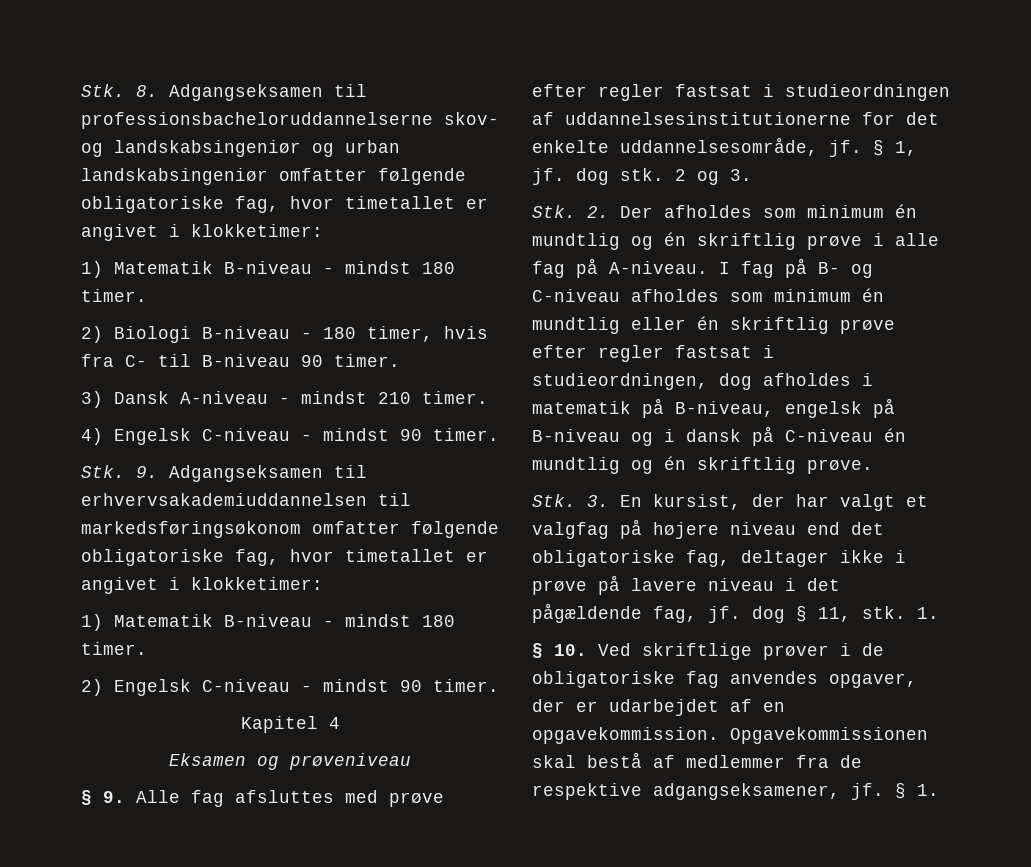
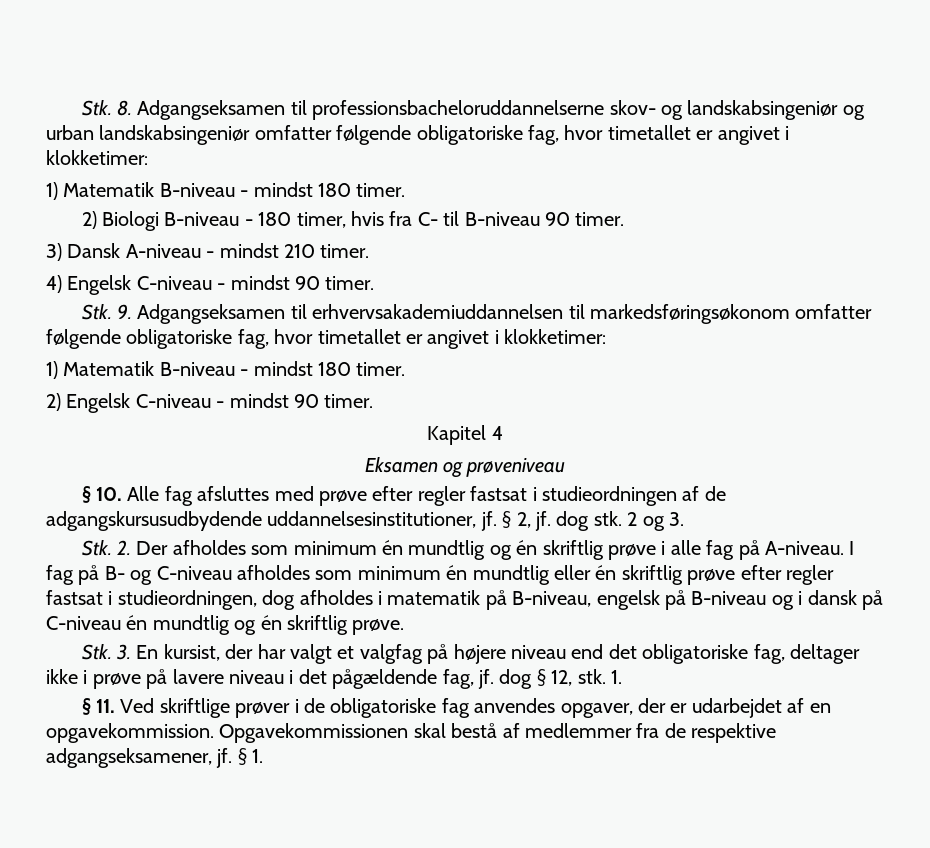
[103,791,125,803] 9. -> [96,487,123,501] 10.
[565,112,939,125] [532,137,917,157] uddannelsesinstitutionerne for det enkelte uddannelsesområde, jf. § 1, -> [704,486,726,501] [46,511,531,531] de adgangskursusudbydende uddannelsesinstitutioner, jf. § 2,
[818,607,851,622] 11, -> [551,670,573,686] 12,
[554,644,587,656] 10. -> [96,699,116,713] 11.

